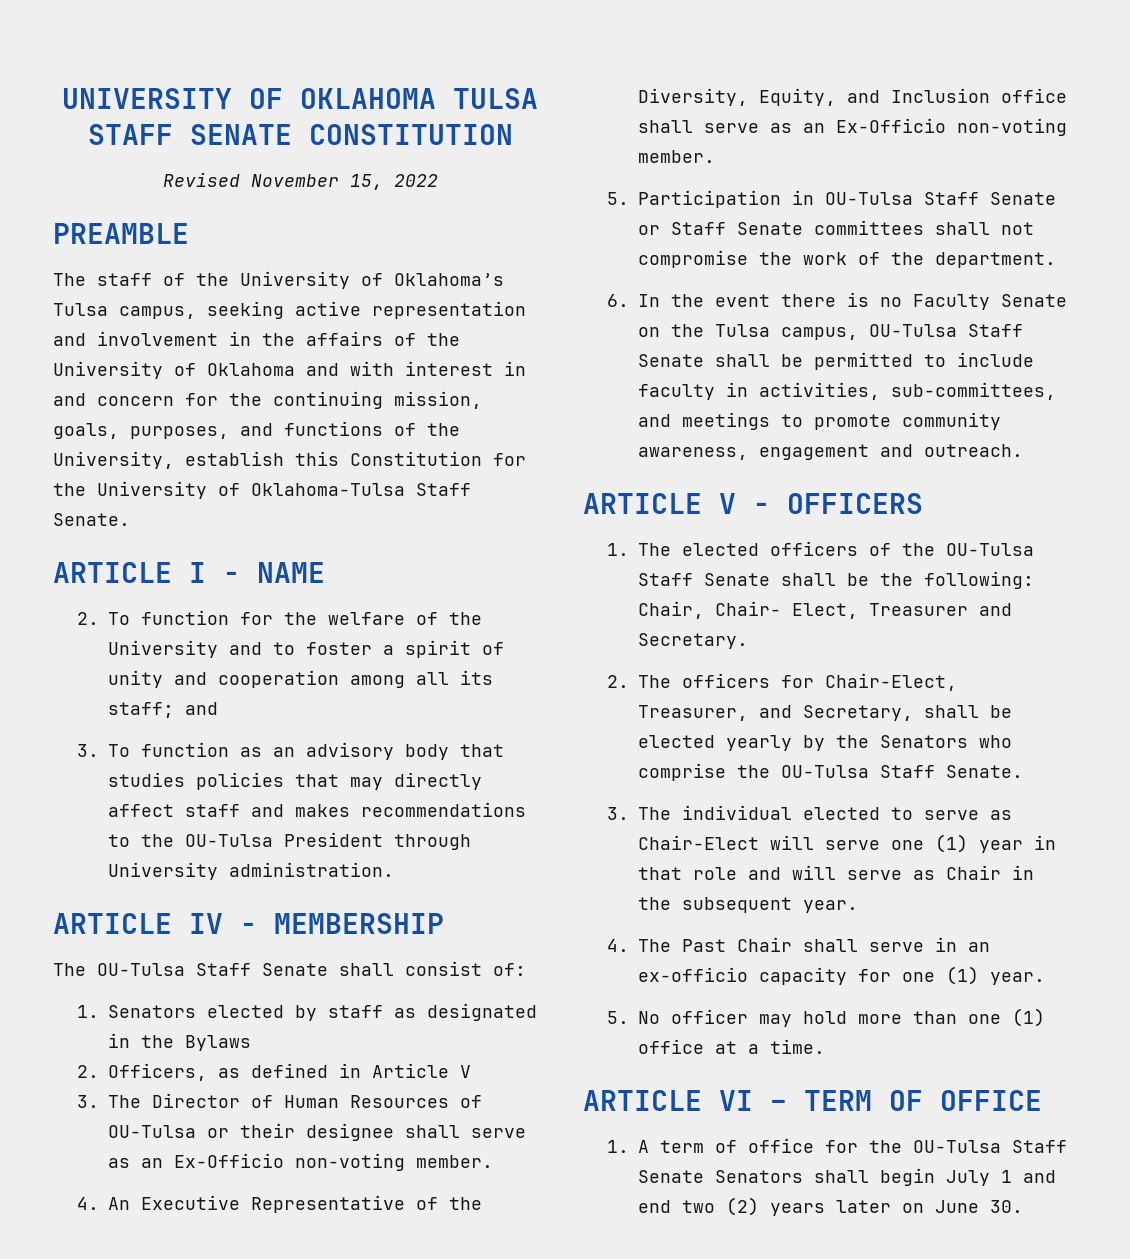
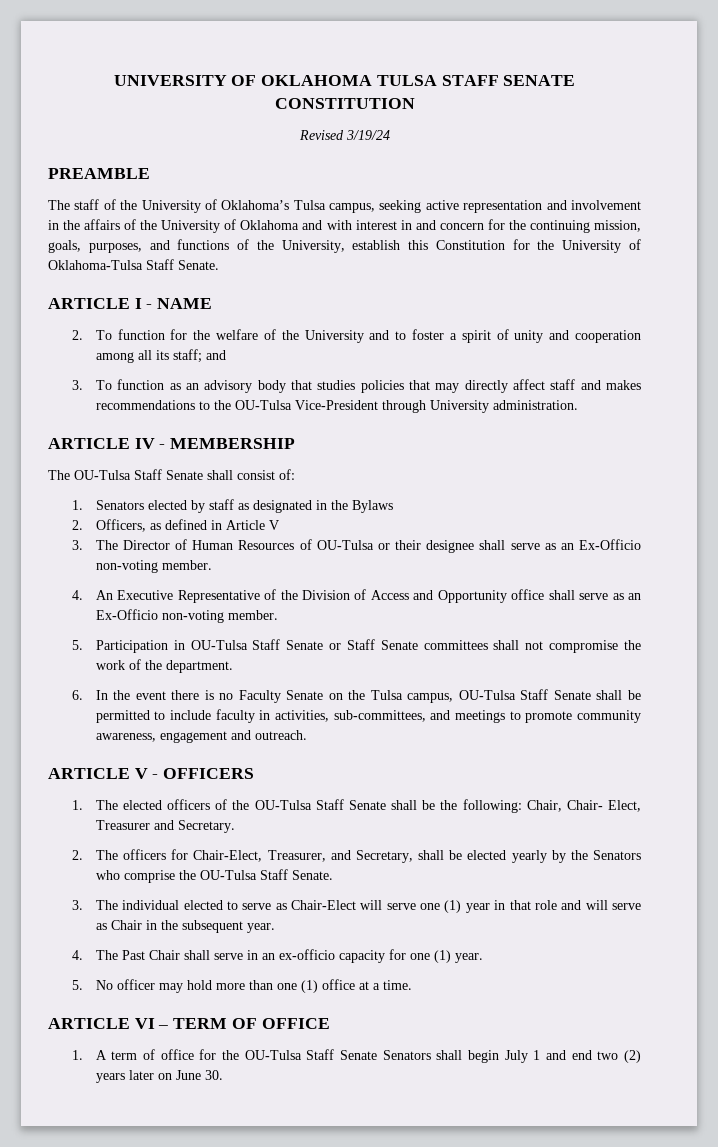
[250,174,438,190] November 15, 2022 -> [345,130,390,140] 3/19/24
[284,832,384,847] President -> [294,400,378,410] Vice-President
[638,88,991,106] Diversity, Equity, and Inclusion -> [302,589,507,603] Division of Access and Opportunity

